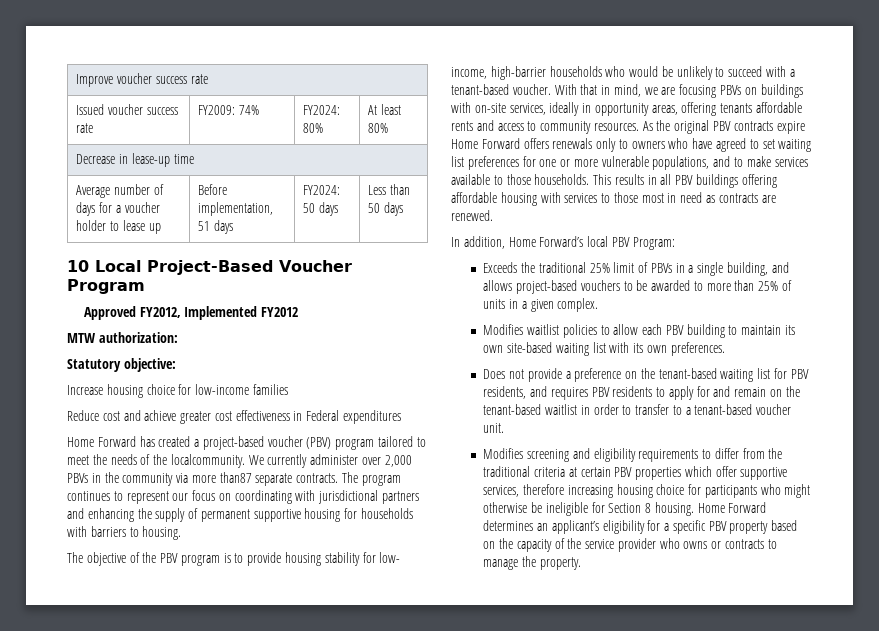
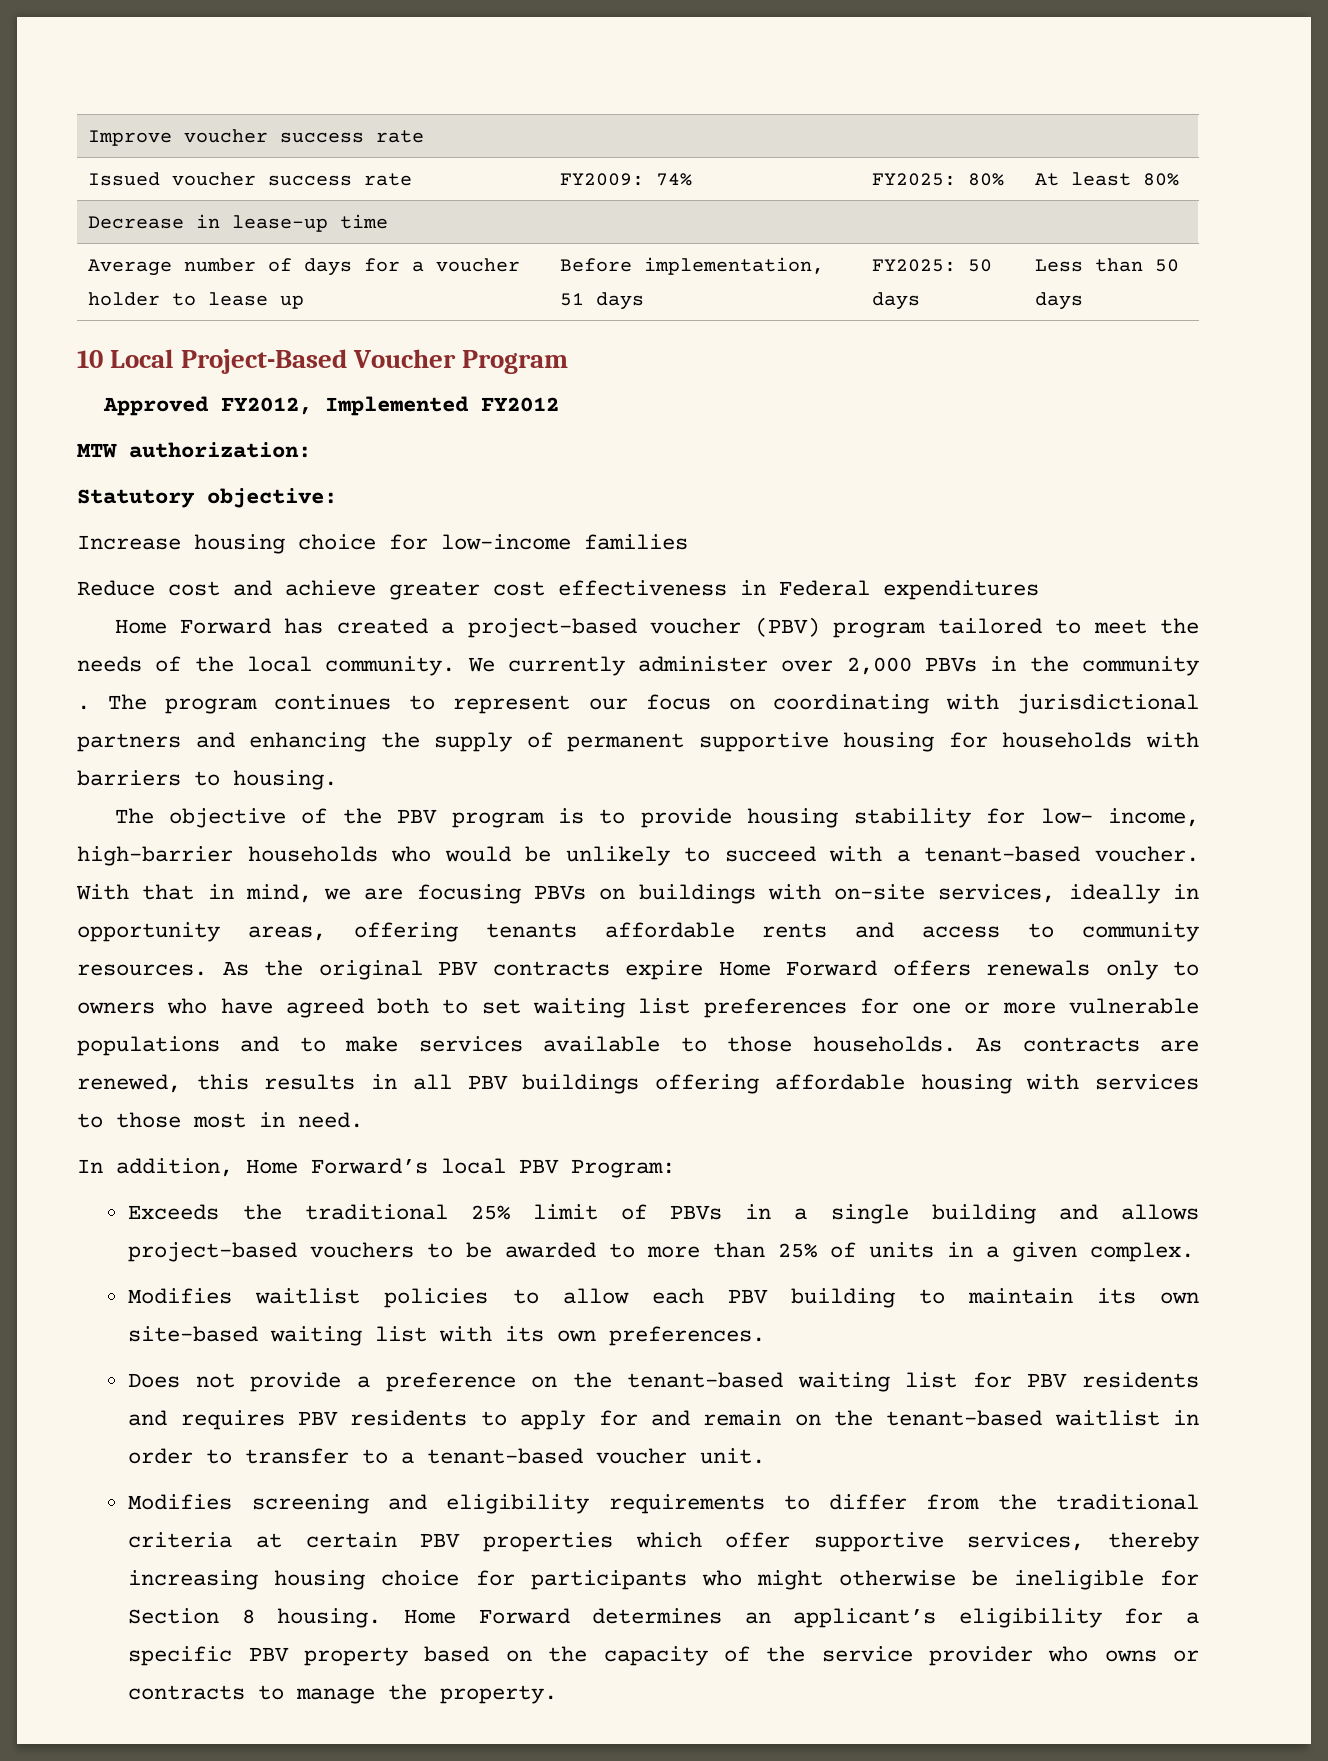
[303,105,341,115] FY2024: -> [871,173,956,186] FY2025:
[303,185,341,195] FY2024: -> [871,259,956,272] FY2025:
[170,454,245,468] localcommunity. -> [246,656,456,676] local community.
[176,472,339,486] via more than87 separate contracts. -> [77,705,90,710] .
(747, 145) none -> [377,998,430,1014] both
[652,156,710,170] populations, -> [77,1036,220,1056] populations
[593,174,612,185] This -> [976,1037,1200,1052] [77,1074,249,1093] As contracts are renewed, this
[680,192,776,203] [451,210,493,221] need as contracts are renewed. -> [298,1112,363,1128] need.
[727,262,769,276] building, -> [931,1204,1036,1224] building
[483,386,527,399] residents, -> [1082,1372,1199,1388] residents
[523,484,565,495] therefore -> [1108,1532,1200,1552] thereby

